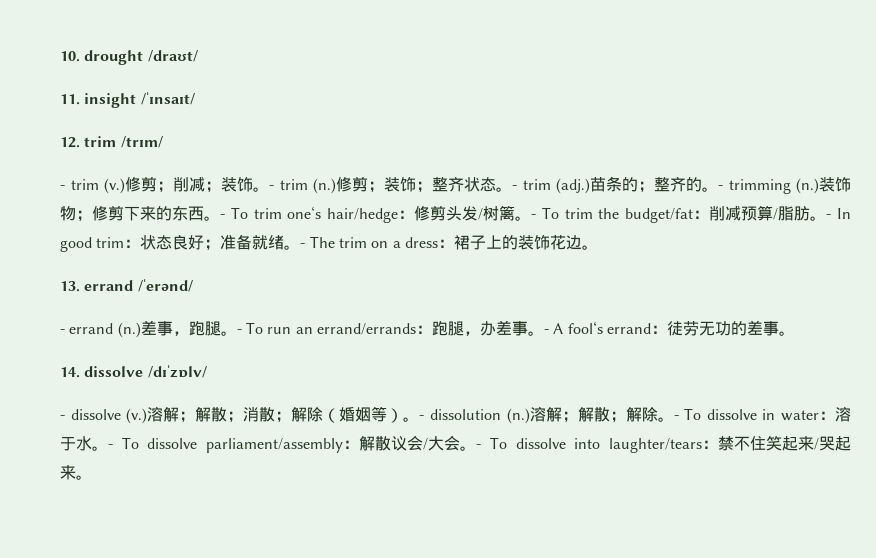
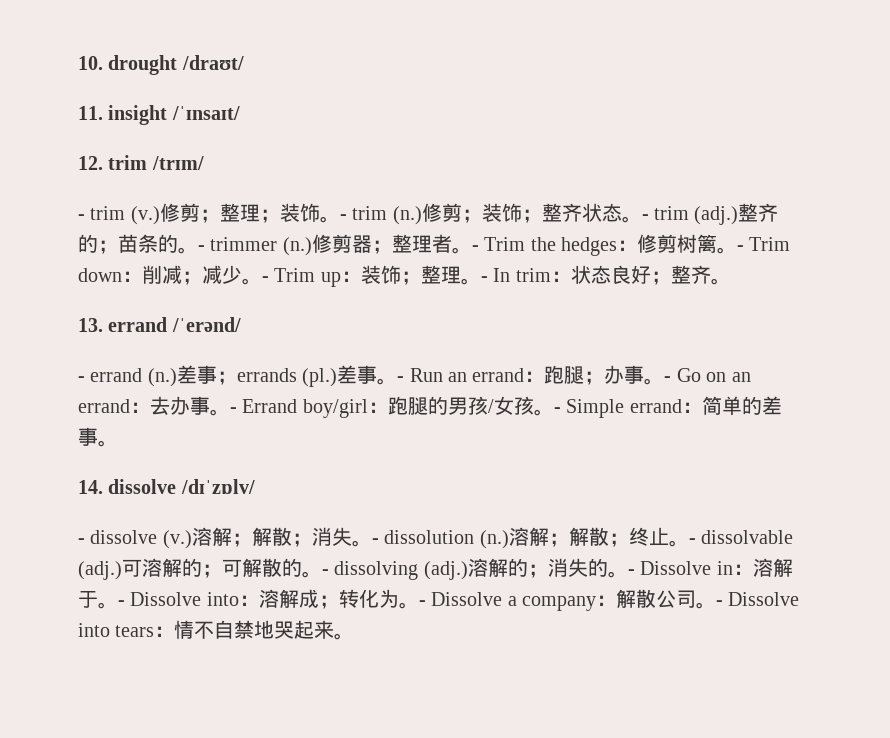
[173,177,205,192] 削减 -> [219,203,260,222] 整理
[590,176,851,194] [60,205,811,223] 苗条的；整齐的。- trimming (n.)装饰物；修剪下来的东西。- To trim one‘s hair/hedge：修剪头发/树篱。- To trim the budget/fat：削减预算/脂肪 -> [738,203,779,222] [78,234,791,256] [78,265,461,287] 整齐的；苗条的。- trimmer (n.)修剪器；整理者。- Trim the hedges：修剪树篱。- Trim down：削减；减少。- Trim up：装饰；整理
[60,237,92,252] good -> (511, 275) none
[220,234,582,250] 准备就绪。- The trim on a dress：裙子上的装饰花边 -> [670,265,711,284] 整齐
[172,320,731,336] ，跑腿。- To run an errand/errands：跑腿，办差事。- A fool‘s errand：徒劳无功 -> [216,365,751,387] [78,396,742,418] ；errands (pl.)差事。- Run an errand：跑腿；办事。- Go on an errand：去办事。- Errand boy/girl：跑腿的男孩/女孩。- Simple errand：简单
[259,406,404,423] 散；解除（婚姻等） -> [331,527,352,546] 失
[625,406,851,422] [60,435,819,453] 解除。- To dissolve in water：溶于水。- To dissolve parliament/assembly：解散议会/大会。- To dissolve into laughter/tears：禁不住笑起来/ -> [628,527,793,547] [78,558,793,580] [78,589,800,611] [78,620,275,639] 终止。- dissolvable (adj.)可溶解的；可解散的。- dissolving (adj.)溶解的；消失的。- Dissolve in：溶解于。- Dissolve into：溶解成；转化为。- Dissolve a company：解散公司。- Dissolve into tears：情不自禁地

